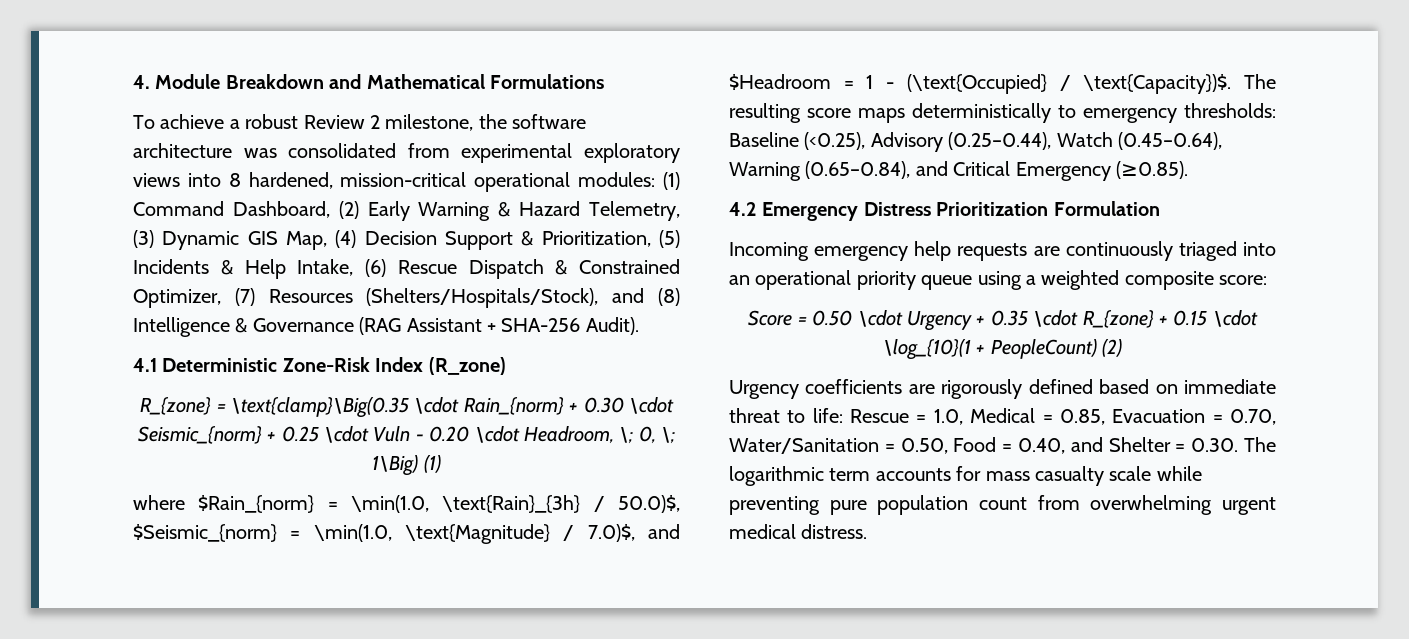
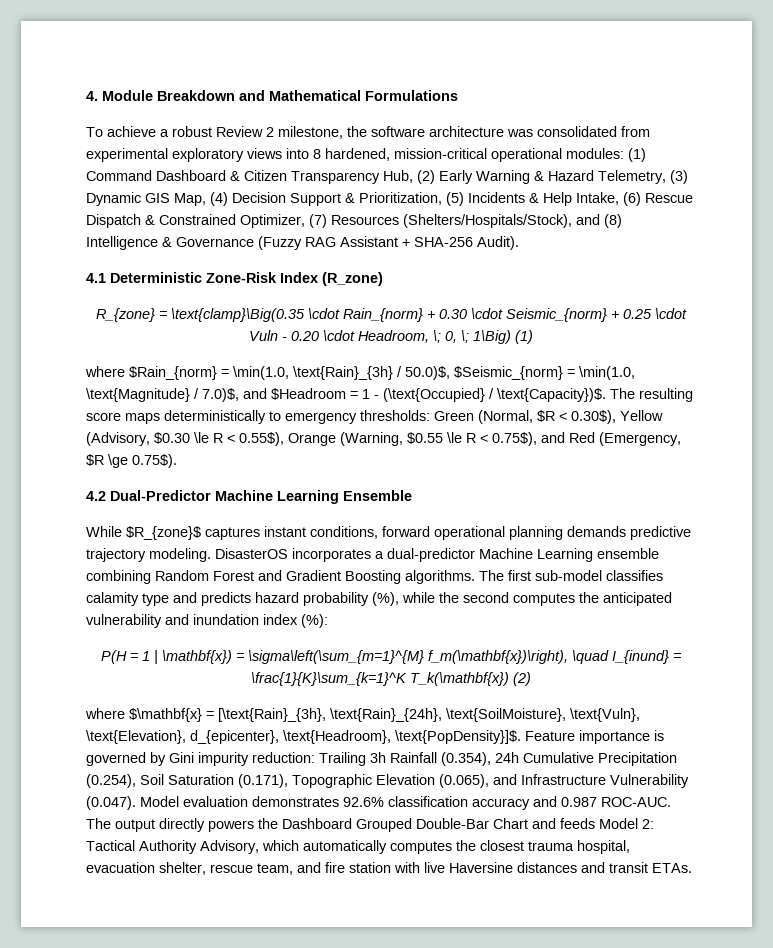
[232,201,330,218] Dashboard, -> [156,170,413,184] Dashboard & Citizen Transparency Hub,
[359,317,402,335] (RAG -> [258,236,336,250] (Fuzzy RAG
[729,132,1222,152] [729,161,1188,181] [729,201,1160,221] [729,241,1276,261] [729,270,1268,290] [748,310,1258,331] [882,339,1123,360] [729,379,1276,399] [729,408,1276,425] [729,437,1276,454] [729,466,1202,486] [729,495,1276,515] [729,524,868,539] Baseline (<0.25), Advisory (0.25–0.44), Watch (0.45–0.64), Warning (0.65–0.84), and Critical Emergency (≥0.85). // 4.2 Emergency Distress Prioritization Formulation // Incoming emergency help requests are continuously triaged into an operational priority queue using a weighted composite score: // Score = 0.50 \cdot Urgency + 0.35 \cdot R_{zone} + 0.15 \cdot \log_{10}(1 + PeopleCount) (2) // Urgency coefficients are rigorously defined based on immediate threat to life: Rescue = 1.0, Medical = 0.85, Evacuation = 0.70, Water/Sanitation = 0.50, Food = 0.40, and Shelter = 0.30. The logarithmic term accounts for mass casualty scale while preventing pure population count from overwhelming urgent medical distress. -> [434,410,663,424] [86,432,681,446] [86,454,177,468] [86,490,412,504] [86,526,691,540] [86,548,659,562] [86,570,663,584] [86,592,672,606] [86,614,328,628] [100,650,681,664] [250,672,531,686] [85,708,640,722] [86,730,664,744] [86,752,677,766] [86,774,689,788] [86,796,671,810] [86,818,654,832] [86,840,630,854] [86,862,692,875] Green (Normal, $R < 0.30$), Yellow (Advisory, $0.30 \le R < 0.55$), Orange (Warning, $0.55 \le R < 0.75$), and Red (Emergency, $R \ge 0.75$). // 4.2 Dual-Predictor Machine Learning Ensemble // While $R_{zone}$ captures instant conditions, forward operational planning demands predictive trajectory modeling. DisasterOS incorporates a dual-predictor Machine Learning ensemble combining Random Forest and Gradient Boosting algorithms. The first sub-model classifies calamity type and predicts hazard probability (%), while the second computes the anticipated vulnerability and inundation index (%): // P(H = 1 | \mathbf{x}) = \sigma\left(\sum_{m=1}^{M} f_m(\mathbf{x})\right), \quad I_{inund} = \frac{1}{K}\sum_{k=1}^K T_k(\mathbf{x}) (2) // where $\mathbf{x} = [\text{Rain}_{3h}, \text{Rain}_{24h}, \text{SoilMoisture}, \text{Vuln}, \text{Elevation}, d_{epicenter}, \text{Headroom}, \text{PopDensity}]$. Feature importance is governed by Gini impurity reduction: Trailing 3h Rainfall (0.354), 24h Cumulative Precipitation (0.254), Soil Saturation (0.171), Topographic Elevation (0.065), and Infrastructure Vulnerability (0.047). Model evaluation demonstrates 92.6% classification accuracy and 0.987 ROC-AUC. The output directly powers the Dashboard Grouped Double-Bar Chart and feeds Model 2: Tactical Authority Advisory, which automatically computes the closest trauma hospital, evacuation shelter, rescue team, and fire station with live Haversine distances and transit ETAs.

